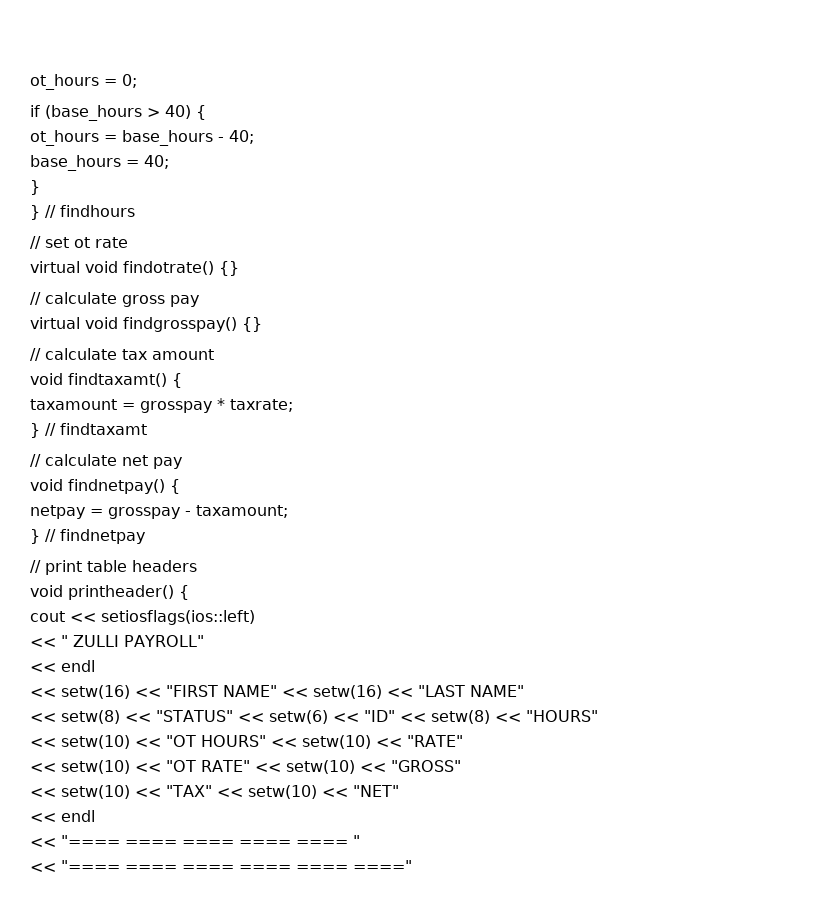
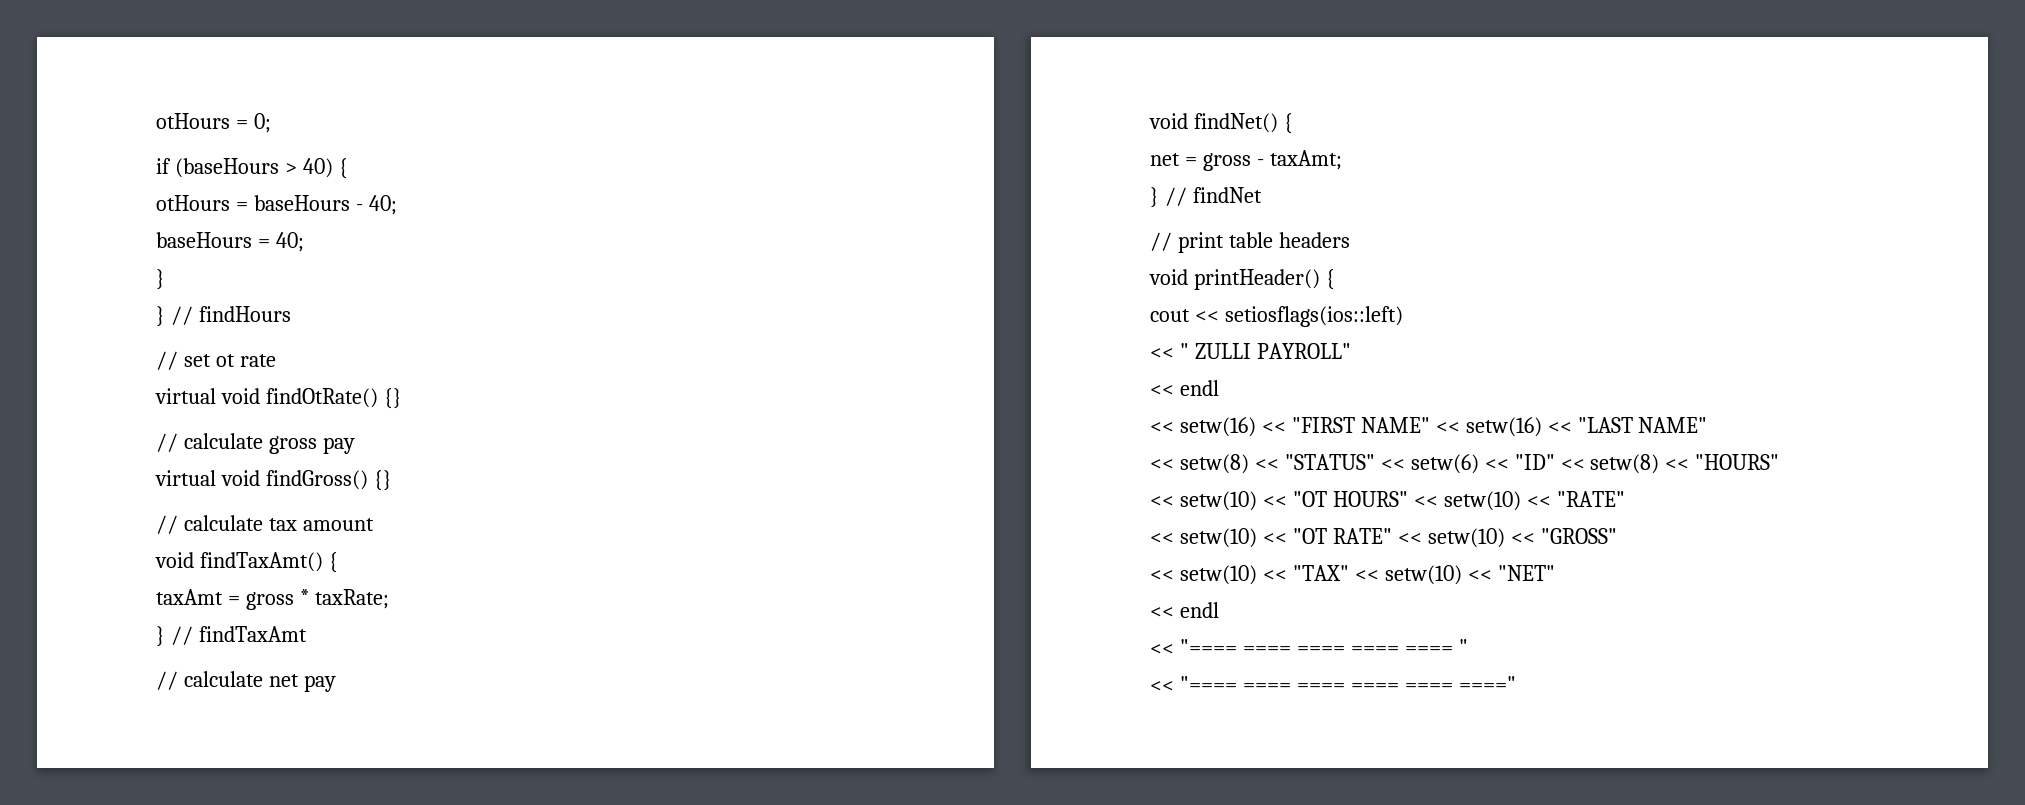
[30,74,99,90] ot_hours -> [156,113,230,129] otHours
[45,105,142,121] (base_hours -> [174,158,279,178] (baseHours
[30,130,213,146] ot_hours = base_hours -> [156,195,350,211] otHours = baseHours
[30,155,121,171] base_hours -> [156,232,252,248] baseHours
[60,205,135,217] findhours -> [198,306,291,322] findHours
[123,261,214,275] findotrate() -> [265,388,378,408] findOtRate()
[123,317,237,332] findgrosspay() -> [265,470,368,490] findGross()
[68,373,182,388] [30,398,293,413] [30,423,147,438] findtaxamt() { // taxamount = grosspay * taxrate; // } // findtaxamt -> [199,552,338,573] [156,589,389,610] [156,626,307,647] findTaxAmt() { // taxAmt = gross * taxRate; // } // findTaxAmt
[68,479,180,494] [30,505,288,519] [30,529,145,544] findnetpay() { // netpay = grosspay - taxamount; // } // findnetpay -> [1193,113,1293,134] [1150,150,1342,171] [1150,187,1262,208] findNet() { // net = gross - taxAmt; // } // findNet
[68,585,174,600] printheader() -> [1193,269,1320,290] printHeader()

